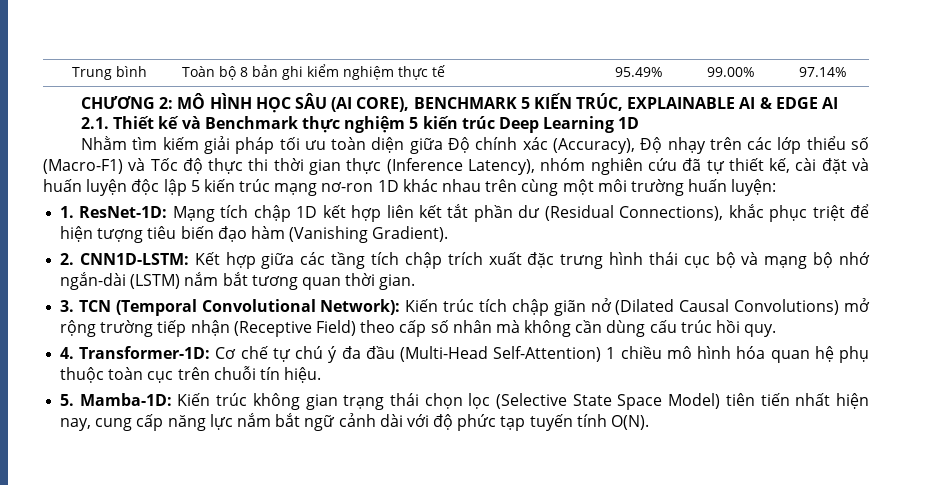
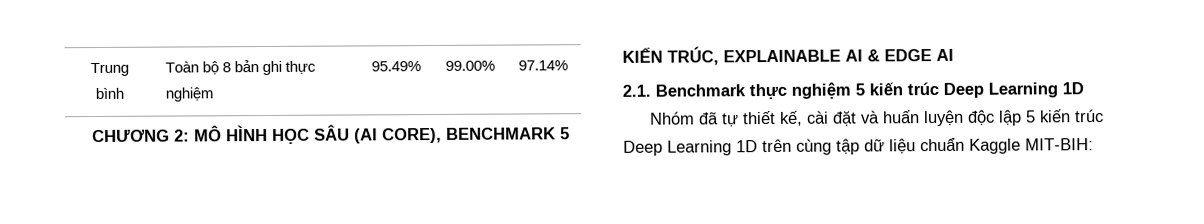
[306,64,445,80] kiểm nghiệm thực tế -> [284,60,316,74] [164,87,214,102] thực nghiệm
[113,116,201,129] Thiết kế và -> (651, 90) none
[81,136,869,154] [43,158,677,175] Nhằm tìm kiếm giải pháp tối ưu toàn diện giữa Độ chính xác (Accuracy), Độ nhạy trên các lớp thiểu số (Macro-F1) và Tốc độ thực thi thời gian thực (Inference Latency), nhóm nghiên cứu -> [648,111,695,125] Nhóm
[274,179,777,196] [60,204,870,222] [60,226,449,243] [60,252,870,269] [60,272,416,290] [60,298,870,316] [60,320,777,337] [60,346,869,363] [60,366,322,383] [60,393,870,410] [60,413,650,431] mạng nơ-ron 1D khác nhau trên cùng một môi trường huấn luyện: // 1. ResNet-1D: Mạng tích chập 1D kết hợp liên kết tắt phần dư (Residual Connections), khắc phục triệt để hiện tượng tiêu biến đạo hàm (Vanishing Gradient). // 2. CNN1D-LSTM: Kết hợp giữa các tầng tích chập trích xuất đặc trưng hình thái cục bộ và mạng bộ nhớ ngắn-dài (LSTM) nắm bắt tương quan thời gian. // 3. TCN (Temporal Convolutional Network): Kiến trúc tích chập giãn nở (Dilated Causal Convolutions) mở rộng trường tiếp nhận (Receptive Field) theo cấp số nhân mà không cần dùng cấu trúc hồi quy. // 4. Transformer-1D: Cơ chế tự chú ý đa đầu (Multi-Head Self-Attention) 1 chiều mô hình hóa quan hệ phụ thuộc toàn cục trên chuỗi tín hiệu. // 5. Mamba-1D: Kiến trúc không gian trạng thái chọn lọc (Selective State Space Model) tiên tiến nhất hiện nay, cung cấp năng lực nắm bắt ngữ cảnh dài với độ phức tạp tuyến tính O(N). -> [623,137,1094,156] Deep Learning 1D trên cùng tập dữ liệu chuẩn Kaggle MIT-BIH:

